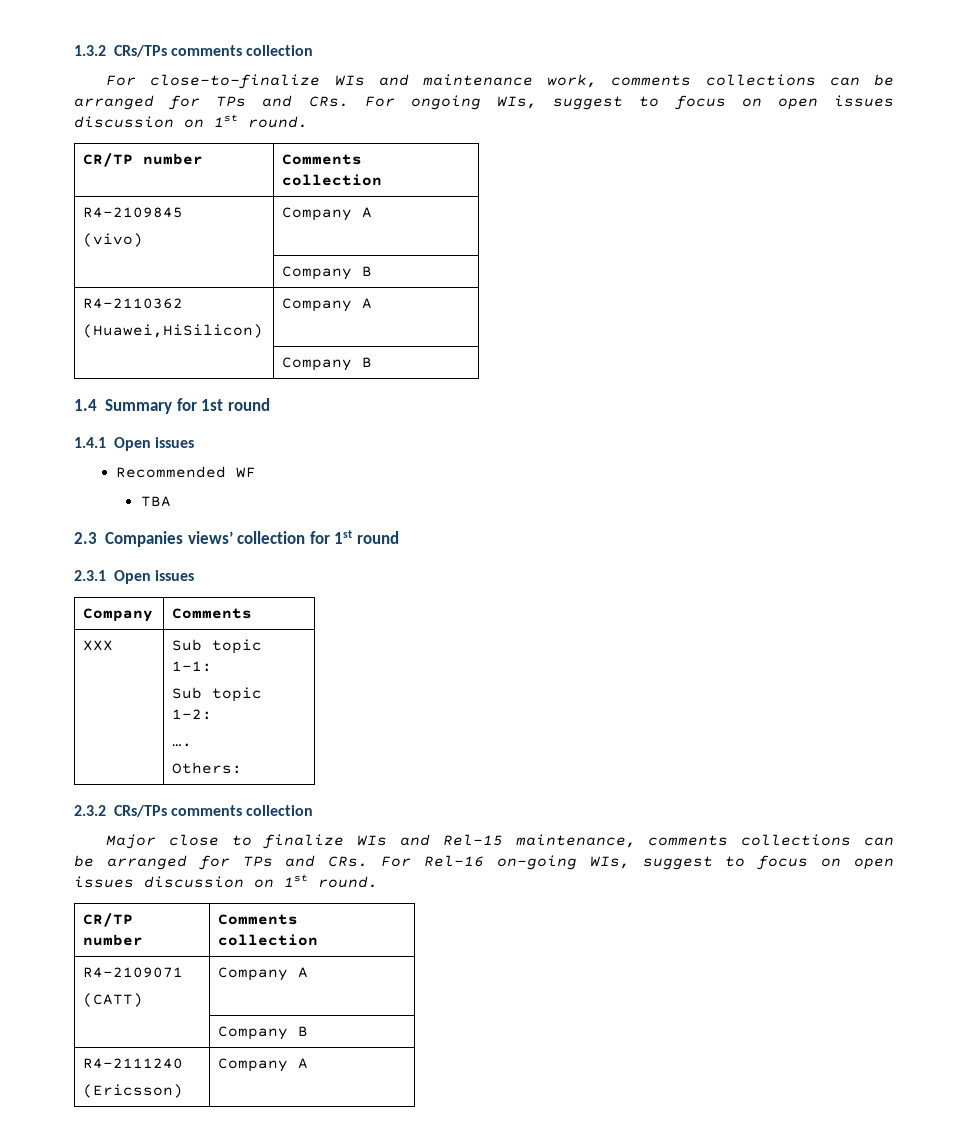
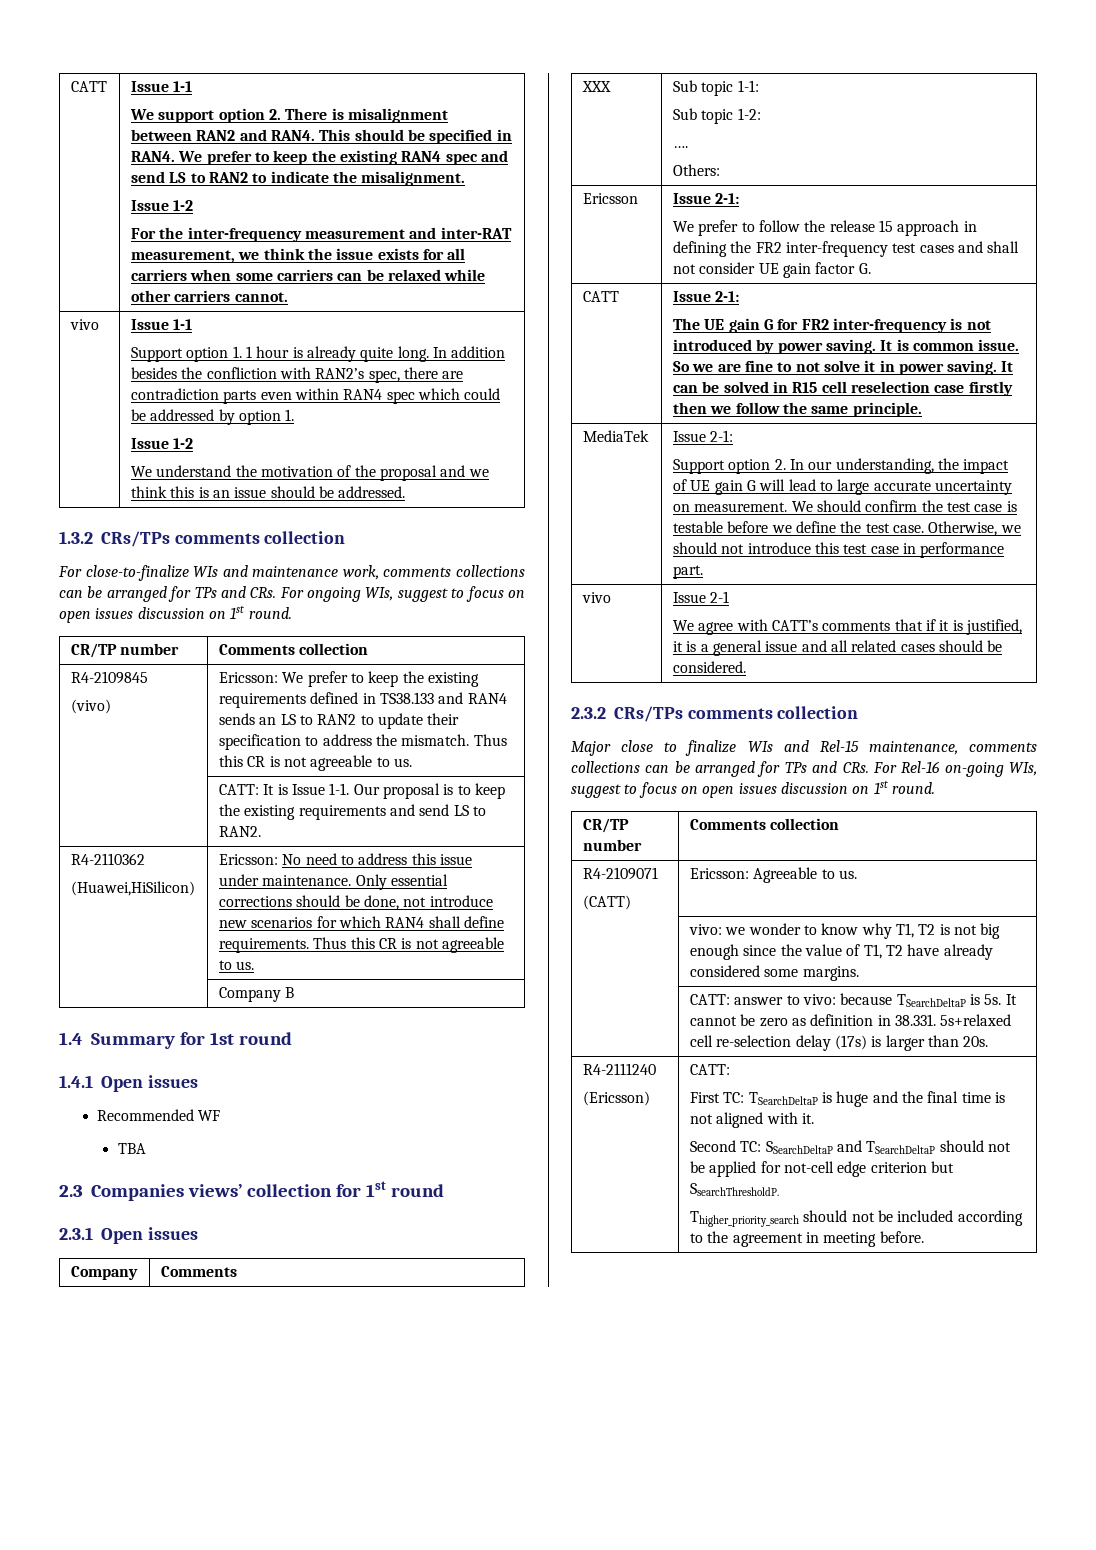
(74, 50) none -> [70,81,107,92] [130,81,193,92] [129,108,448,123] [130,129,512,144] [130,150,508,165] [130,171,466,186] [130,200,194,211] [130,227,512,242] [130,248,466,263] [130,269,486,281] [130,290,288,302] [69,319,99,330] [130,319,193,330] [130,346,506,362] [130,367,464,383] [130,388,501,404] [130,409,295,425] [130,438,194,449] [130,465,489,481] [130,486,406,498] CATT | Issue 1-1 // We support option 2. There is misalignment between RAN2 and RAN4. This should be specified in RAN4. We prefer to keep the existing RAN4 spec and send LS to RAN2 to indicate the misalignment. // Issue 1-2 // For the inter-frequency measurement and inter-RAT measurement, we think the issue exists for all carriers when some carriers can be relaxed while other carriers cannot. // vivo | Issue 1-1 // Support option 1. 1 hour is already quite long. In addition besides the confliction with RAN2’s spec, there are contradiction parts even within RAN4 spec which could be addressed by option 1. // Issue 1-2 // We understand the motivation of the proposal and we think this is an issue should be addressed. //
[282,207,373,221] [282,266,373,280] [83,298,184,309] [83,324,264,338] [282,298,373,312] Company A // | Company B // R4-2110362 // (Huawei,HiSilicon) | Company A -> [218,671,479,687] [218,692,507,708] [218,713,460,729] [218,734,507,750] [218,755,412,771] [218,783,505,799] [218,804,486,820] [218,826,261,837] [70,853,145,865] [70,881,195,896] [218,853,472,865] [218,874,448,890] [218,895,493,910] [218,916,504,928] [218,937,504,953] [218,960,255,970] Ericsson: We prefer to keep the existing requirements defined in TS38.133 and RAN4 sends an LS to RAN2 to update their specification to address the mismatch. Thus this CR is not agreeable to us. // | CATT: It is Issue 1-1. Our proposal is to keep the existing requirements and send LS to RAN2. // R4-2110362 // (Huawei,HiSilicon) | Ericsson: No need to address this issue under maintenance. Only essential corrections should be done, not introduce new scenarios for which RAN4 shall define requirements. Thus this CR is not agreeable to us.
(243, 768) none -> [582,193,638,204] [672,193,740,204] [672,220,977,236] [672,241,1020,257] [672,262,871,278] [582,291,619,302] [672,291,740,302] [672,318,991,333] [672,339,1020,354] [672,360,1014,375] [672,381,1013,396] [672,402,922,417] [582,430,649,442] [672,430,734,442] [672,458,1010,474] [672,479,1012,495] [672,500,1017,512] [672,521,1021,536] [672,542,1005,558] [672,565,703,579] [581,592,611,603] [672,591,730,603] [672,619,1022,635] [672,640,1003,656] [672,661,746,673] // Ericsson | Issue 2-1: // We prefer to follow the release 15 approach in defining the FR2 inter-frequency test cases and shall not consider UE gain factor G. // CATT | Issue 2-1: // The UE gain G for FR2 inter-frequency is not introduced by power saving. It is common issue. So we are fine to not solve it in power saving. It can be solved in R15 cell reselection case firstly then we follow the same principle. // MediaTek | Issue 2-1: // Support option 2. In our understanding, the impact of UE gain G will lead to large accurate uncertainty on measurement. We should confirm the test case is testable before we define the test case. Otherwise, we should not introduce this test case in performance part. // vivo | Issue 2-1 // We agree with CATT’s comments that if it is justified, it is a general issue and all related cases should be considered.
[218,967,309,981] [218,1026,309,1040] [83,1058,184,1069] [83,1084,184,1098] [218,1058,309,1072] Company A // | Company B // R4-2111240 // (Ericsson) | Company A -> [689,867,857,883] [688,923,1001,939] [689,944,993,960] [689,965,859,981] [689,993,1017,1007] [689,1014,1012,1027] [689,1035,989,1051] [582,1063,656,1075] [582,1091,650,1106] [689,1064,730,1075] [689,1091,1005,1107] [689,1112,814,1128] [689,1140,1011,1154] [689,1161,954,1177] [689,1183,779,1196] [689,1210,1023,1227] [689,1231,924,1247] Ericsson: Agreeable to us. // | vivo: we wonder to know why T1, T2 is not big enough since the value of T1, T2 have already considered some margins. // | CATT: answer to vivo: because TSearchDeltaP is 5s. It cannot be zero as definition in 38.331. 5s+relaxed cell re-selection delay (17s) is larger than 20s. // R4-2111240 // (Ericsson) | CATT: // First TC: TSearchDeltaP is huge and the final time is not aligned with it. // Second TC: SSearchDeltaP and TSearchDeltaP should not be applied for not-cell edge criterion but SsearchThresholdP. // Thigher_priority_search should not be included according to the agreement in meeting before.

